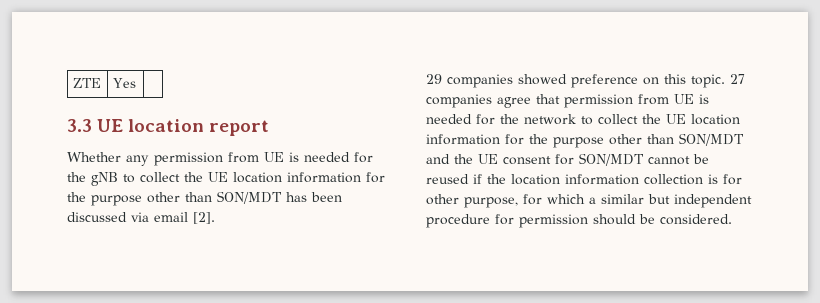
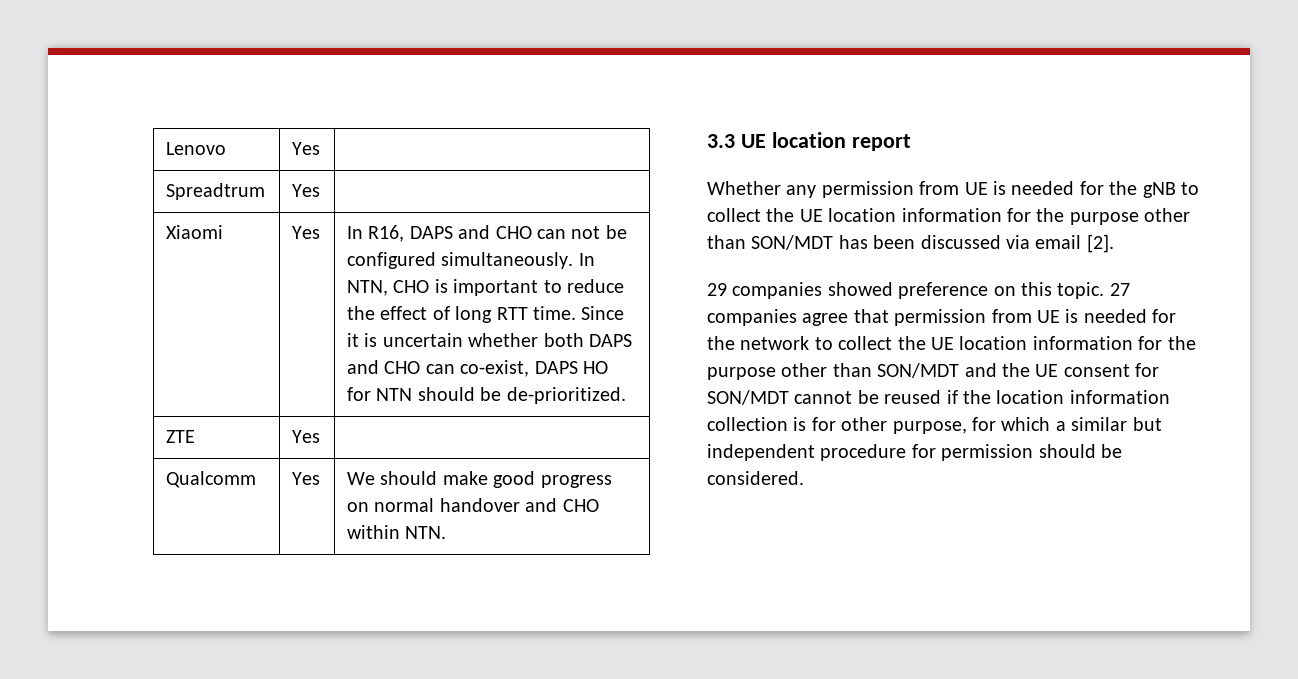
[72,78,101,88] [112,78,136,88] ZTE | Yes | -> [166,142,227,155] [292,142,321,155] [166,183,266,200] [292,184,321,197] [166,225,224,239] [292,226,321,239] [347,225,627,242] [347,252,595,269] [347,279,625,296] [347,306,625,323] [347,333,633,347] [347,360,609,377] [347,387,626,404] [166,430,196,443] [292,430,321,443] [166,471,257,488] [292,472,321,485] [347,471,612,488] [347,498,599,512] [347,525,447,539] Lenovo | Yes | // Spreadtrum | Yes | // Xiaomi | Yes | In R16, DAPS and CHO can not be configured simultaneously. In NTN, CHO is important to reduce the effect of long RTT time. Since it is uncertain whether both DAPS and CHO can co-exist, DAPS HO for NTN should be de-prioritized. // ZTE | Yes | // Qualcomm | Yes | We should make good progress on normal handover and CHO within NTN.

